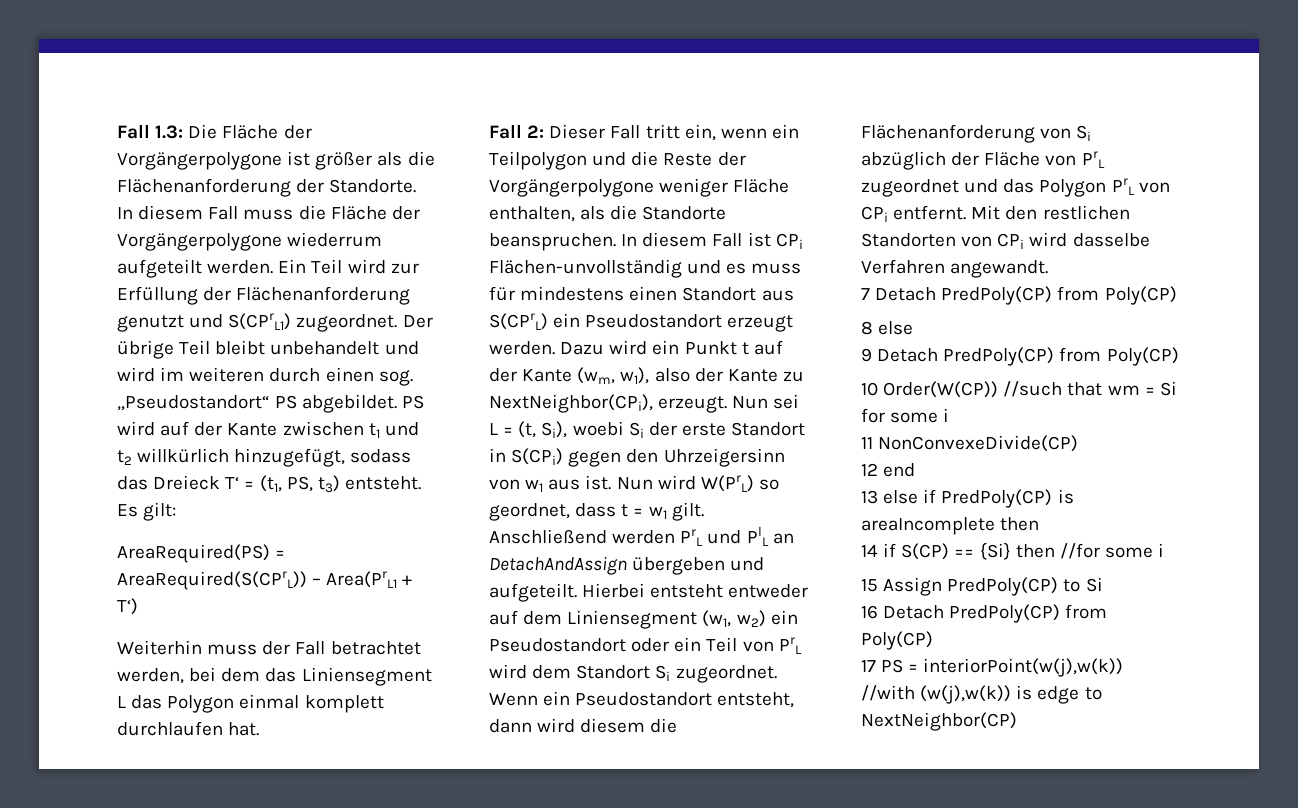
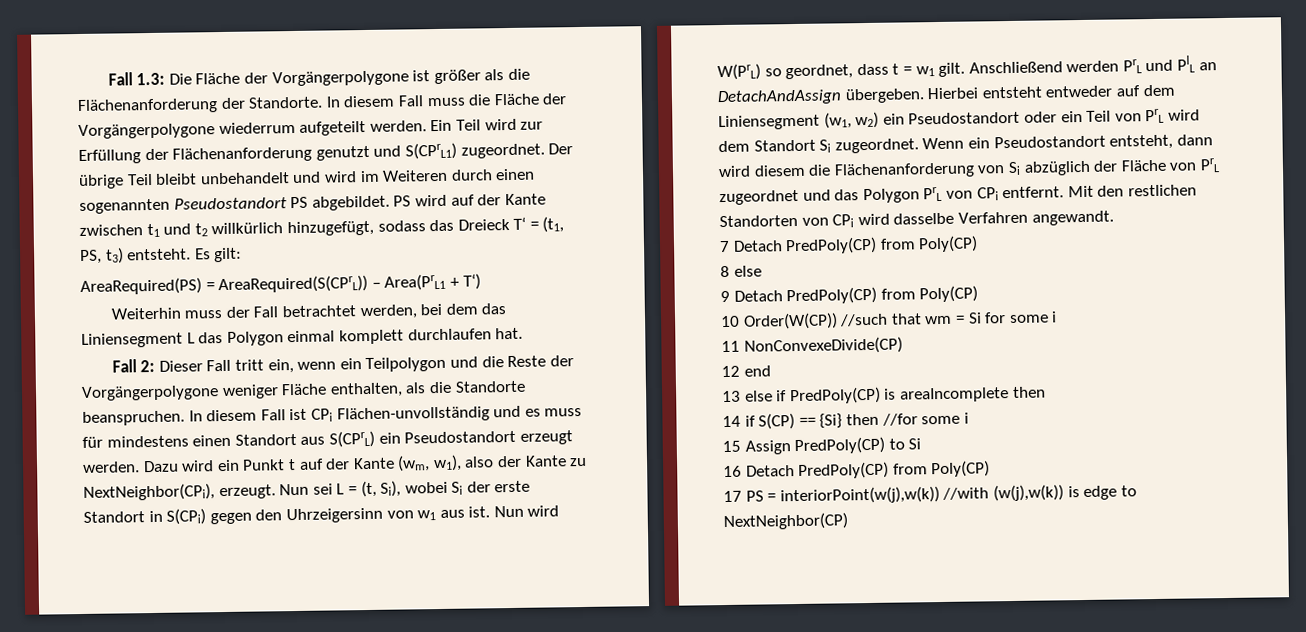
[189,367,265,382] weiteren -> [382,169,449,182] Weiteren
[378,370,413,386] [117,395,270,411] sog. „Pseudostandort“ -> [79,197,287,214] sogenannten Pseudostandort
[572,421,624,436] woebi -> [404,481,448,494] wobei
[632,557,765,575] [489,583,577,602] übergeben und aufgeteilt. -> [844,88,925,104] übergeben.

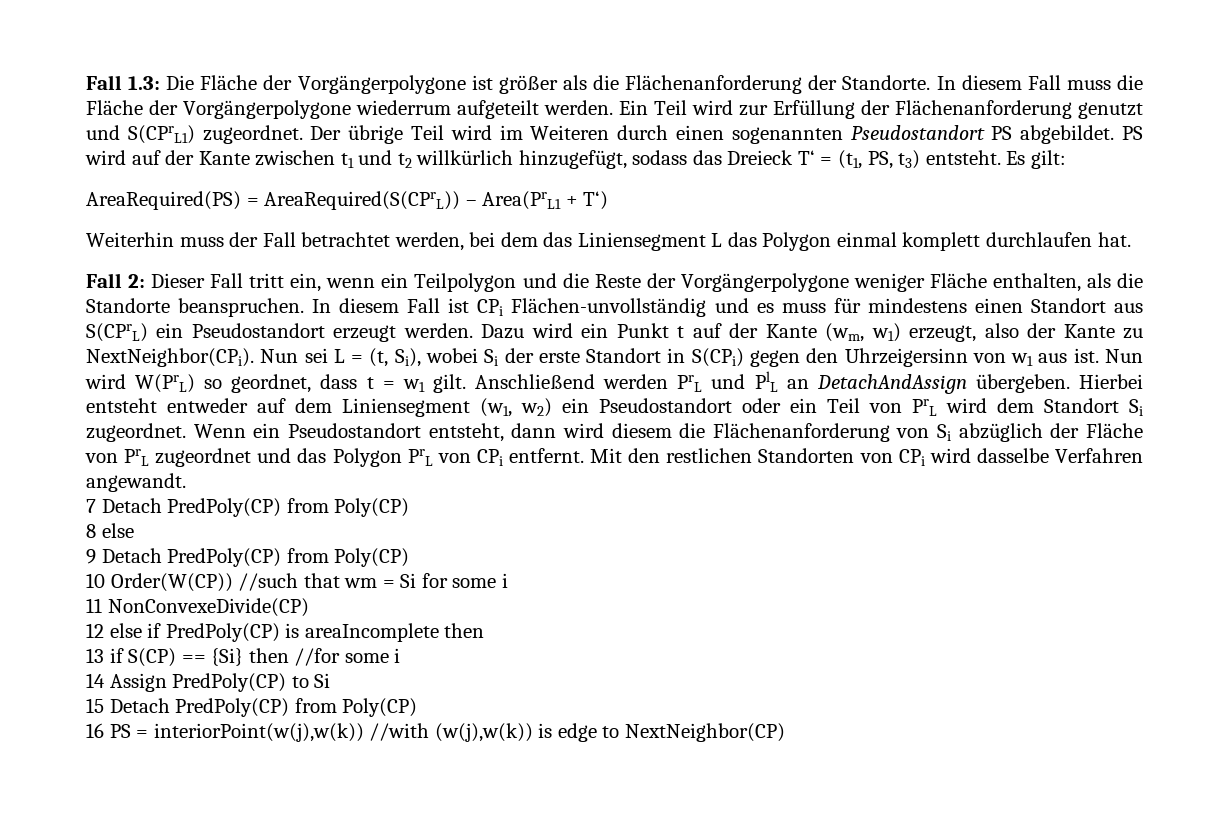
[155,171,322,185] bleibt unbehandelt und -> (445, 132) none
[432,454,462,472] w1), -> [871,323,977,342] w1) erzeugt,
[83,483,276,501] NextNeighbor(CPi), erzeugt. -> [86,348,254,367] NextNeighbor(CPi).
[743,365,771,377] [722,390,741,403] end // 13 -> (104, 630) none
[722,415,741,428] 14 -> [86,648,104,663] 13
[722,440,741,453] 15 -> [86,673,105,688] 14
[723,460,991,479] [723,490,742,503] 16 Detach PredPoly(CP) from Poly(CP) // 17 -> [86,698,418,717] [86,723,104,738] 15 Detach PredPoly(CP) from Poly(CP) // 16

